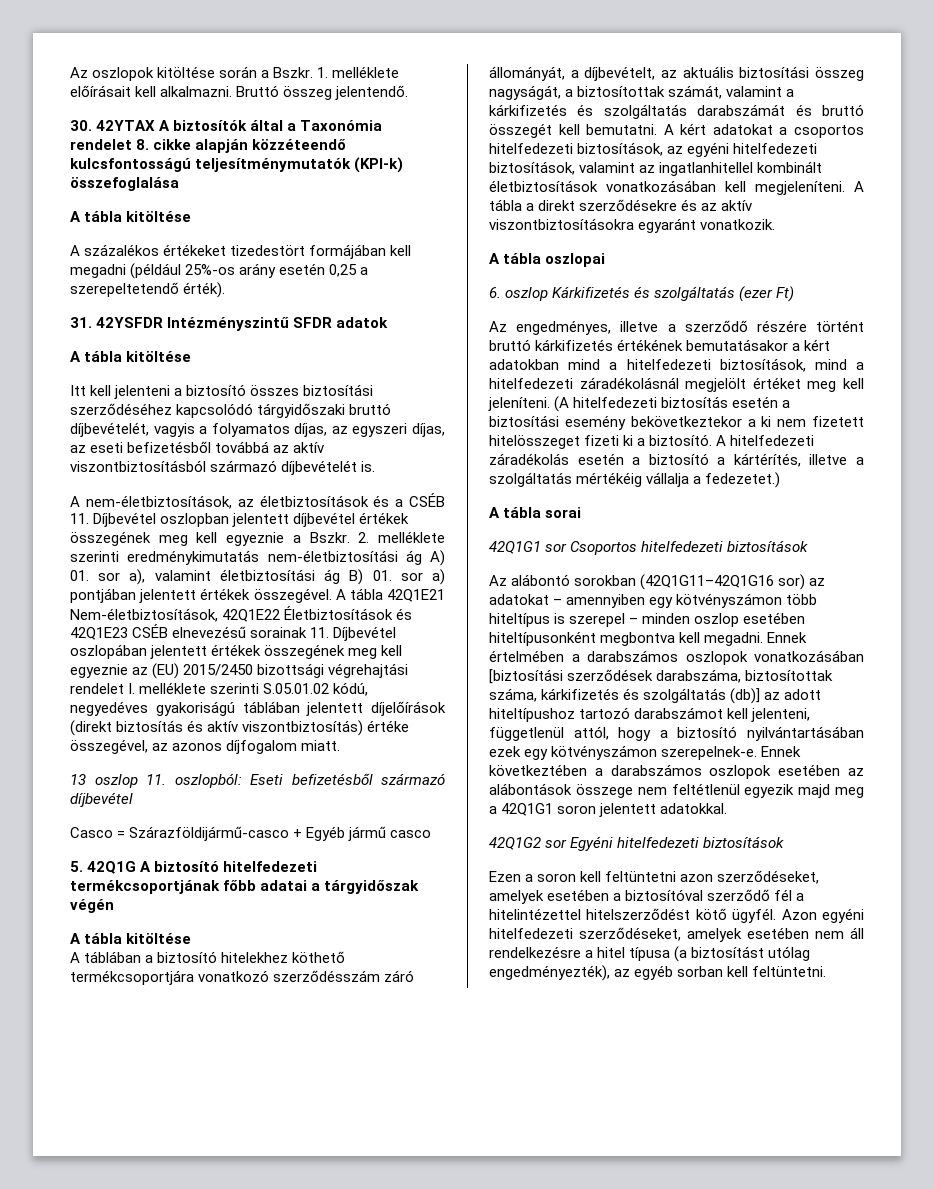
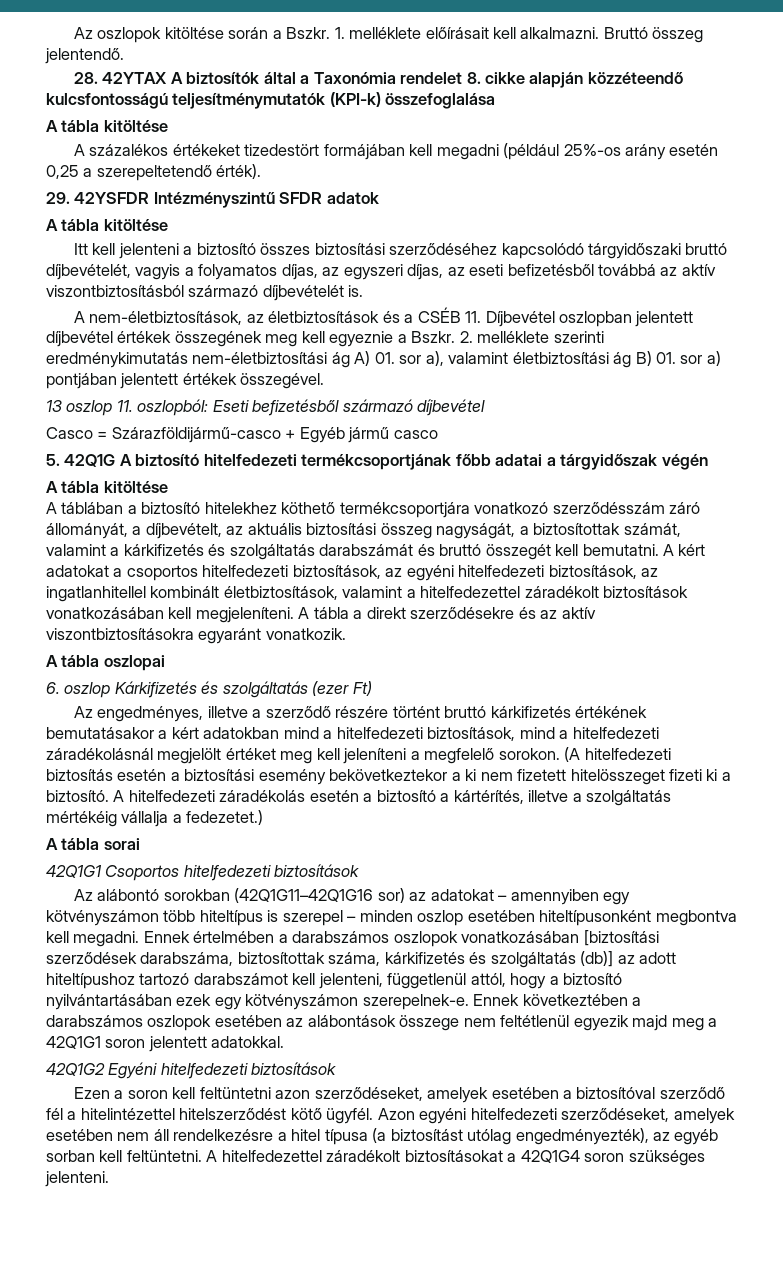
[70,120,92,131] 30. -> [73,72,98,84] 28.
[70,317,92,328] 31. -> [46,192,70,204] 29.
[335,588,446,602] [70,606,413,622] [70,624,397,641] [70,644,403,659] [70,663,409,679] [70,682,369,696] [70,701,446,716] [70,720,410,736] [70,739,341,754] A tábla 42Q1E21 Nem-életbiztosítások, 42Q1E22 Életbiztosítások és 42Q1E23 CSÉB elnevezésű sorainak 11. Díjbevétel oszlopában jelentett értékek összegének meg kell egyeznie az (EU) 2015/2450 bizottsági végrehajtási rendelet I. melléklete szerinti S.05.01.02 kódú, negyedéves gyakoriságú táblában jelentett díjelőírások (direkt biztosítás és aktív viszontbiztosítás) értéke összegével, az azonos díjfogalom miatt. -> (325, 381) none
[579,162,636,173] valamint -> (637, 572) none
[489,180,598,192] életbiztosítások -> [223,586,689,600] életbiztosítások, valamint a hitelfedezettel záradékolt biztosítások
[488,397,550,411] jeleníteni. -> [343,748,560,764] jeleníteni a megfelelő sorokon.
[545,543,568,552] sor -> (102, 871) none
[545,839,568,848] sor -> (105, 1069) none
(827, 971) none -> [206,1150,705,1166] [45,1171,109,1187] A hitelfedezettel záradékolt biztosításokat a 42Q1G4 soron szükséges jelenteni.

